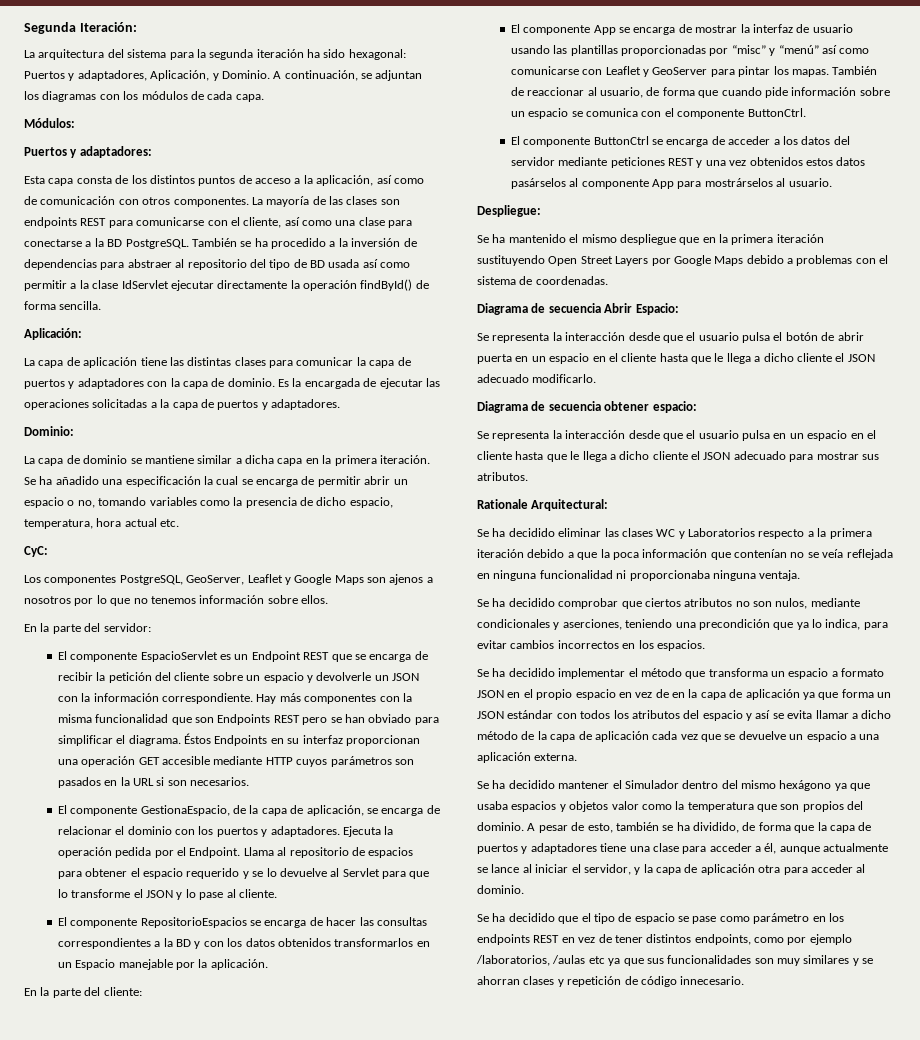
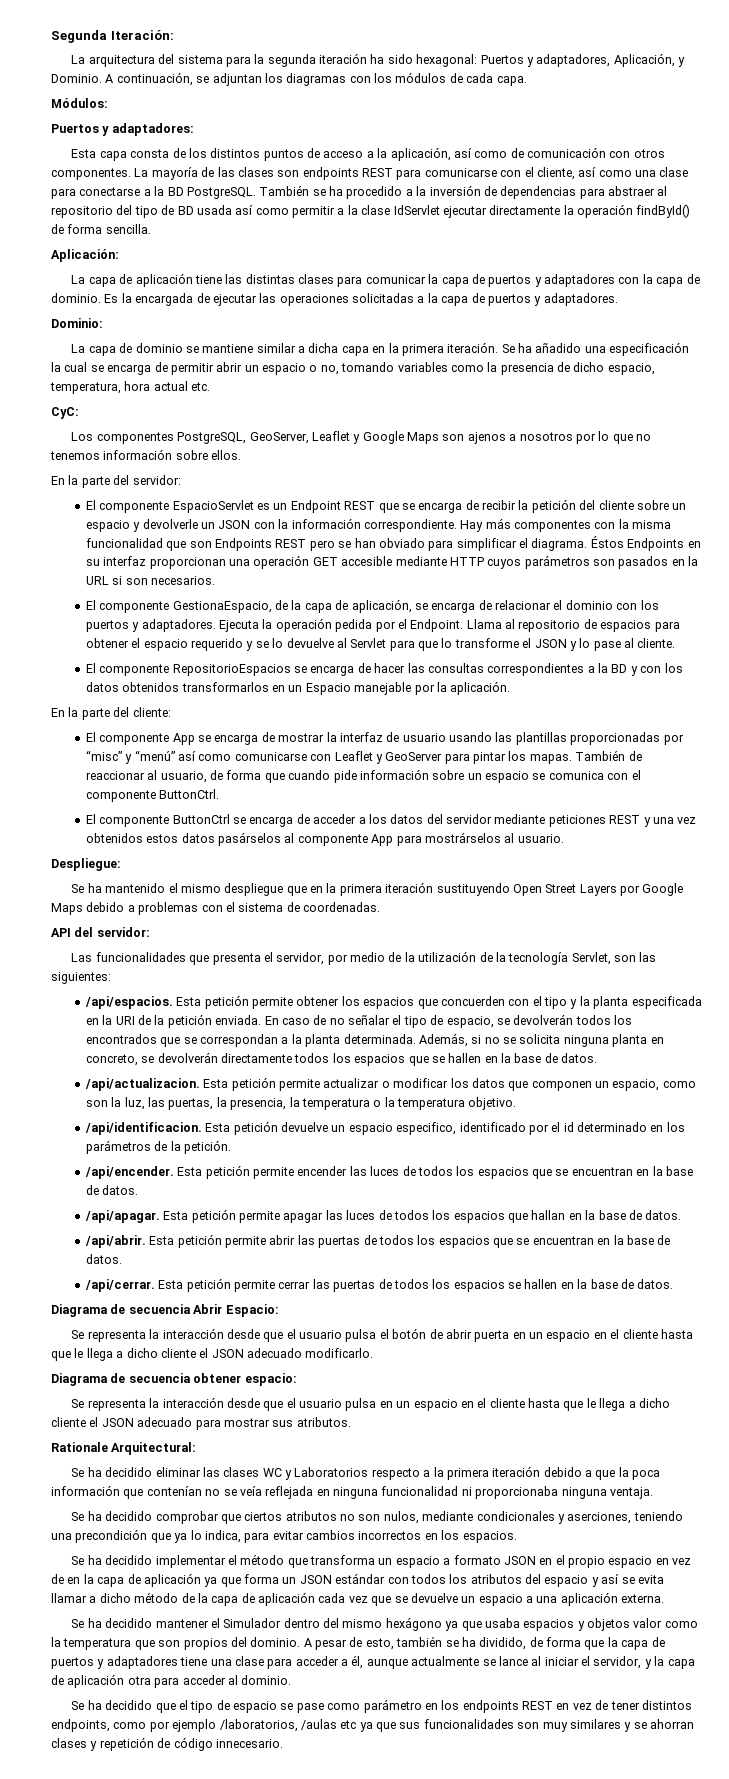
(608, 280) none -> [51,927,150,937] [71,951,657,965] [51,972,111,984] [84,995,702,1009] [85,1014,633,1028] [85,1033,664,1047] [85,1052,598,1066] [84,1077,696,1091] [85,1097,517,1110] [84,1121,685,1135] [85,1140,232,1154] [84,1165,693,1179] [85,1185,139,1195] [84,1209,682,1223] [84,1234,671,1248] [85,1254,122,1264] [84,1278,674,1292] // API del servidor: // Las funcionalidades que presenta el servidor, por medio de la utilización de la tecnología Servlet, son las siguientes: // /api/espacios. Esta petición permite obtener los espacios que concuerden con el tipo y la planta especificada en la URI de la petición enviada. En caso de no señalar el tipo de espacio, se devolverán todos los encontrados que se correspondan a la planta determinada. Además, si no se solicita ninguna planta en concreto, se devolverán directamente todos los espacios que se hallen en la base de datos. // /api/actualizacion. Esta petición permite actualizar o modificar los datos que componen un espacio, como son la luz, las puertas, la presencia, la temperatura o la temperatura objetivo. // /api/identificacion. Esta petición devuelve un espacio especifico, identificado por el id determinado en los parámetros de la petición. // /api/encender. Esta petición permite encender las luces de todos los espacios que se encuentran en la base de datos. // /api/apagar. Esta petición permite apagar las luces de todos los espacios que hallan en la base de datos. // /api/abrir. Esta petición permite abrir las puertas de todos los espacios que se encuentran en la base de datos. // /api/cerrar. Esta petición permite cerrar las puertas de todos los espacios se hallen en la base de datos.

